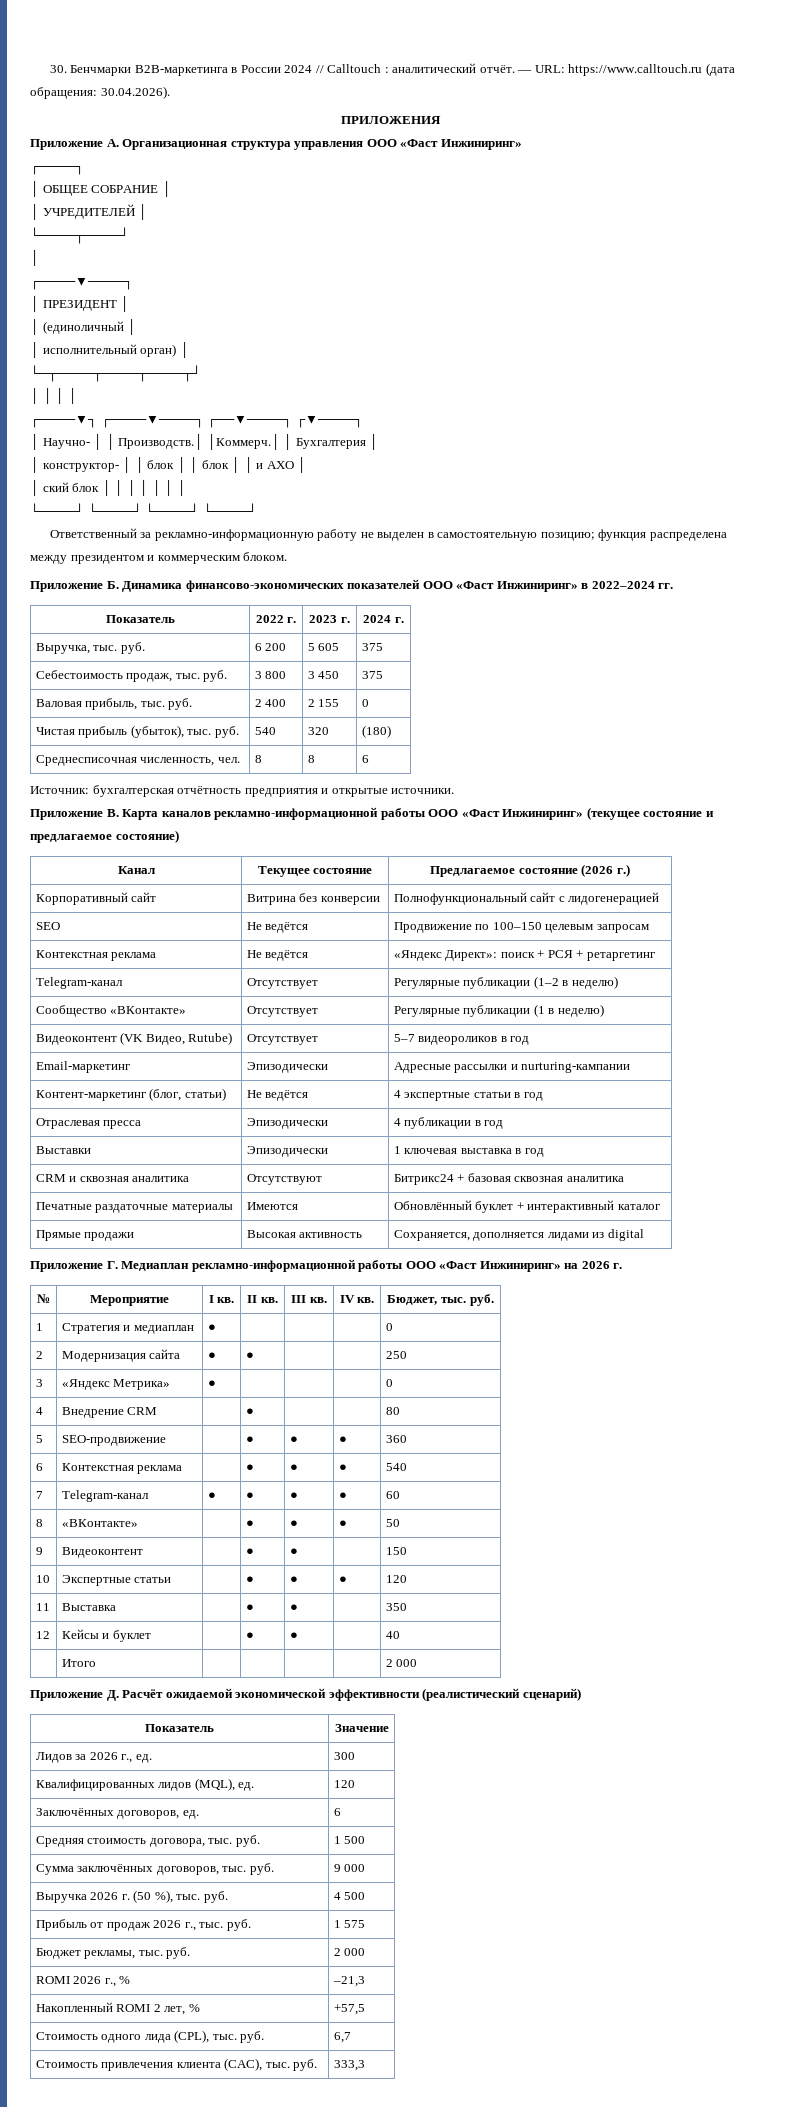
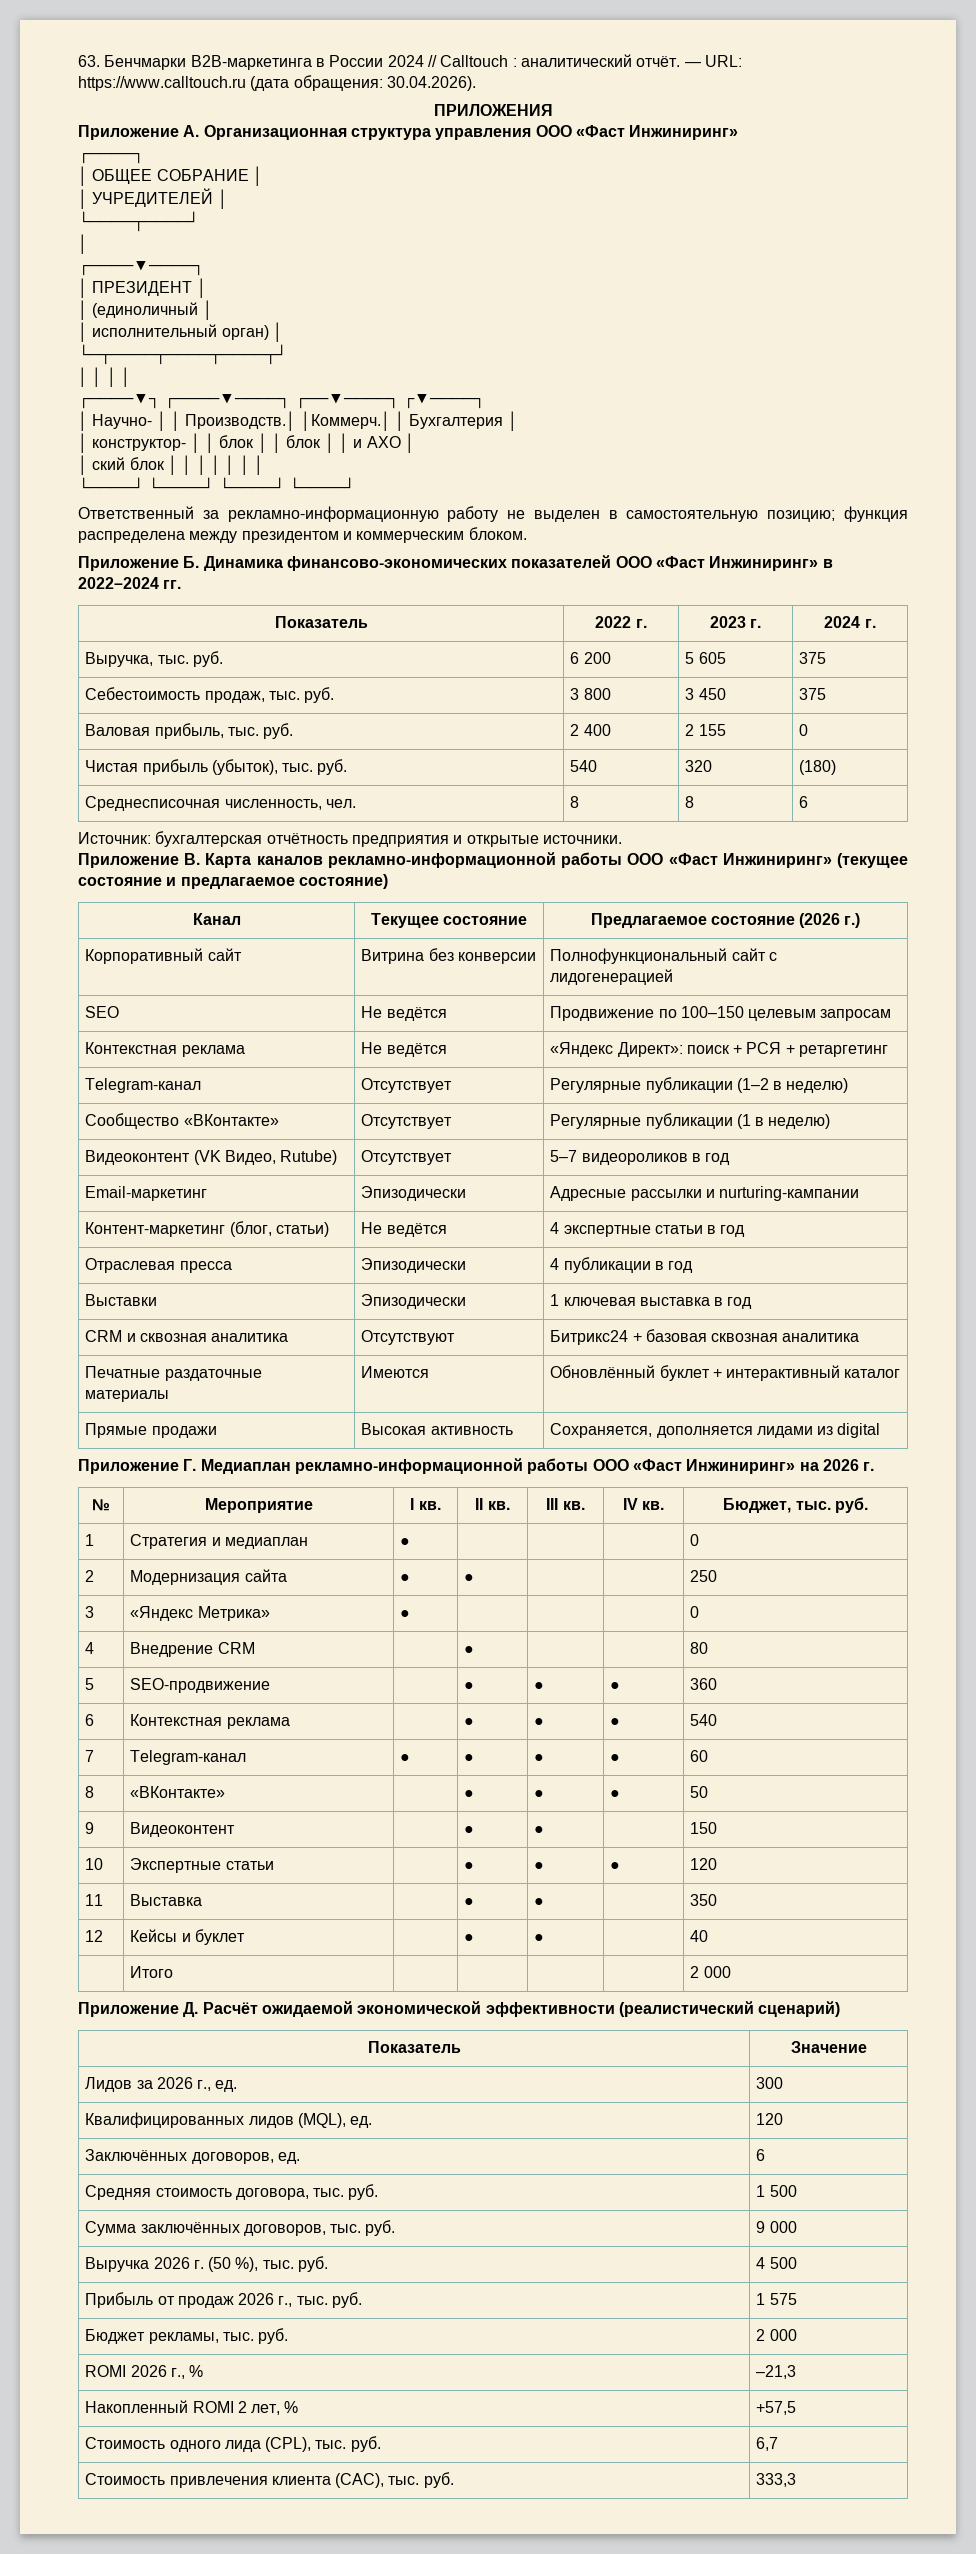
[49,65,67,73] 30. -> [78,55,100,67] 63.

